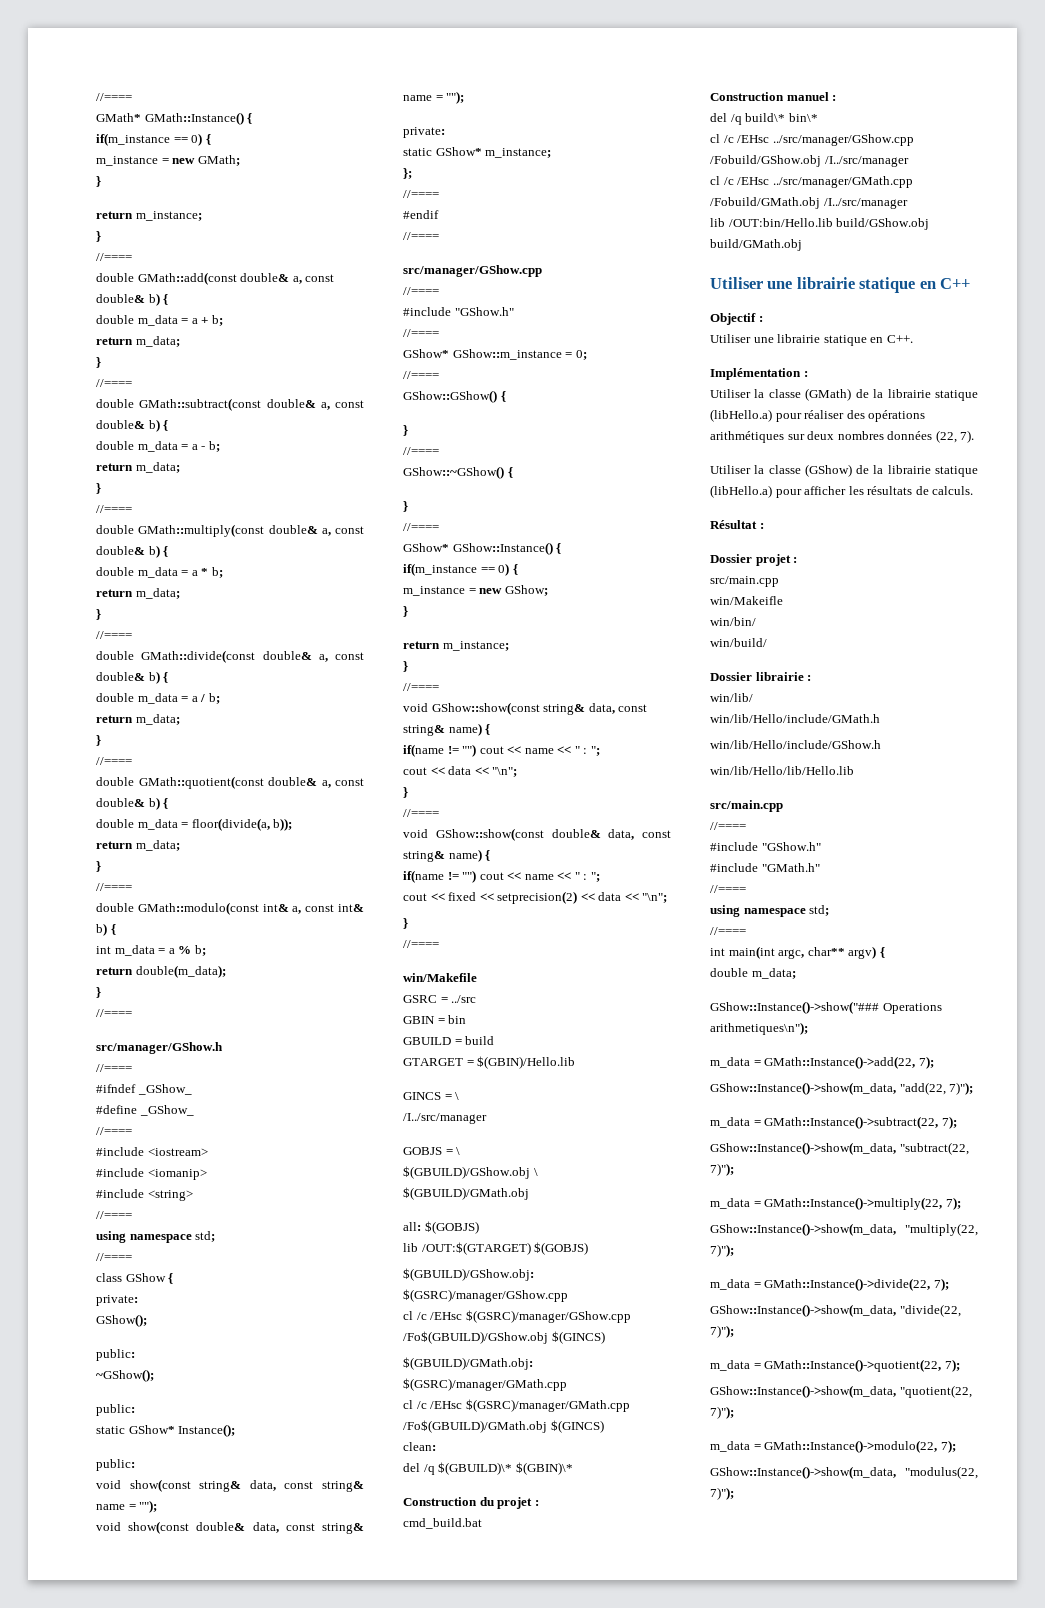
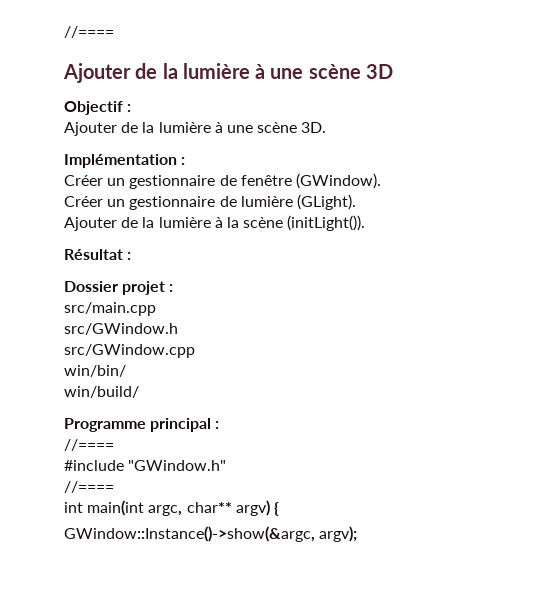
[96,93,132,101] [96,112,253,125] [96,133,211,146] [96,155,240,166] [96,176,101,187] [96,211,202,221] [96,231,101,242] [96,253,132,261] [96,272,335,285] [96,293,169,306] [96,315,223,326] [96,336,180,347] [96,357,101,368] [96,379,132,387] [96,398,364,411] [96,419,169,432] [96,441,220,452] [96,462,180,473] [96,483,101,494] [96,505,132,513] [96,524,364,537] [96,545,169,558] [96,567,223,578] [96,588,180,599] [96,609,101,620] [96,631,132,639] [96,650,364,663] [96,671,169,684] [96,693,220,704] [96,714,180,725] [96,735,101,746] [96,757,132,765] [96,776,364,789] [96,797,169,810] [96,818,293,831] [96,840,180,851] [96,861,101,872] [96,883,132,891] [96,902,365,915] [96,923,116,936] [96,945,206,956] [96,965,226,978] [96,987,101,998] [96,1009,132,1017] [96,1042,223,1054] [96,1064,132,1072] [96,1084,192,1095] [96,1105,194,1116] [96,1127,132,1135] [96,1147,208,1156] [96,1168,207,1180] [96,1189,193,1201] [96,1211,132,1219] [96,1231,216,1243] [96,1253,132,1261] [96,1273,174,1284] [96,1295,138,1306] [96,1314,147,1327] [96,1349,135,1361] [96,1369,154,1382] [96,1404,135,1416] [96,1424,236,1437] [96,1459,135,1471] [96,1479,364,1492] [96,1500,158,1513] [96,1521,364,1534] [403,91,465,104] [403,127,445,138] [403,147,552,158] [403,168,412,179] [403,190,439,198] [403,210,439,219] [403,232,439,240] [403,265,542,277] [403,287,439,295] [403,307,514,316] [403,329,439,337] [403,349,587,360] [403,371,439,379] [403,390,506,403] [403,425,408,436] [403,447,439,455] [403,466,513,479] [403,501,408,512] [403,523,439,531] [403,542,562,555] [403,563,518,576] [403,585,548,596] [403,606,408,617] [403,641,509,651] [403,661,408,672] [403,683,439,691] [403,702,648,715] [403,723,491,736] [403,744,600,757] [403,766,518,777] [403,787,408,798] [403,809,439,817] [403,828,671,841] [403,849,491,862] [403,870,600,883] [403,891,668,904] [403,918,408,929] [403,940,439,948] [403,973,477,982] [403,995,477,1003] [403,1015,467,1024] [403,1036,495,1045] [403,1056,576,1069] [403,1092,460,1100] [403,1113,487,1124] [403,1147,461,1155] [403,1166,538,1179] [403,1187,529,1200] [403,1221,479,1234] [403,1242,589,1255] [403,1268,534,1281] [403,1289,568,1302] [403,1310,631,1323] [403,1331,605,1344] [403,1357,533,1370] [403,1378,567,1391] [403,1399,630,1412] [403,1420,604,1433] [403,1442,436,1451] [403,1462,573,1475] [403,1497,539,1509] [403,1518,482,1529] [710,92,837,101] [710,113,818,125] [710,134,914,146] [710,155,909,167] [710,176,913,188] [710,197,908,209] [710,218,930,230] [710,239,802,251] [710,277,971,293] [710,313,763,325] [710,334,913,346] [710,368,808,380] [710,388,978,401] [710,409,926,422] [710,430,975,443] [710,464,978,477] [710,485,974,498] //==== // GMath* GMath::Instance() { // if(m_instance == 0) { // m_instance = new GMath; // } // return m_instance; // } // //==== // double GMath::add(const double& a, const double& b) { // double m_data = a + b; // return m_data; // } // //==== // double GMath::subtract(const double& a, const double& b) { // double m_data = a - b; // return m_data; // } // //==== // double GMath::multiply(const double& a, const double& b) { // double m_data = a * b; // return m_data; // } // //==== // double GMath::divide(const double& a, const double& b) { // double m_data = a / b; // return m_data; // } // //==== // double GMath::quotient(const double& a, const double& b) { // double m_data = floor(divide(a, b)); // return m_data; // } // //==== // double GMath::modulo(const int& a, const int& b) { // int m_data = a % b; // return double(m_data); // } // //==== // src/manager/GShow.h // //==== // #ifndef _GShow_ // #define _GShow_ // //==== // #include <iostream> // #include <iomanip> // #include <string> // //==== // using namespace std; // //==== // class GShow { // private: // GShow(); // public: // ~GShow(); // public: // static GShow* Instance(); // public: // void show(const string& data, const string& name = ""); // void show(const double& data, const string& name = ""); // private: // static GShow* m_instance; // }; // //==== // #endif // //==== // src/manager/GShow.cpp // //==== // #include "GShow.h" // //==== // GShow* GShow::m_instance = 0; // //==== // GShow::GShow() { // } // //==== // GShow::~GShow() { // } // //==== // GShow* GShow::Instance() { // if(m_instance == 0) { // m_instance = new GShow; // } // return m_instance; // } // //==== // void GShow::show(const string& data, const string& name) { // if(name != "") cout << name << " : "; // cout << data << "\n"; // } // //==== // void GShow::show(const double& data, const string& name) { // if(name != "") cout << name << " : "; // cout << fixed << setprecision(2) << data << "\n"; // } // //==== // win/Makefile // GSRC = ../src // GBIN = bin // GBUILD = build // GTARGET = $(GBIN)/Hello.lib // GINCS = \ // /I../src/manager // GOBJS = \ // $(GBUILD)/GShow.obj \ // $(GBUILD)/GMath.obj // all: $(GOBJS) // lib /OUT:$(GTARGET) $(GOBJS) // $(GBUILD)/GShow.obj: $(GSRC)/manager/GShow.cpp // cl /c /EHsc $(GSRC)/manager/GShow.cpp /Fo$(GBUILD)/GShow.obj $(GINCS) // $(GBUILD)/GMath.obj: $(GSRC)/manager/GMath.cpp // cl /c /EHsc $(GSRC)/manager/GMath.cpp /Fo$(GBUILD)/GMath.obj $(GINCS) // clean: // del /q $(GBUILD)\* $(GBIN)\* // Construction du projet : // cmd_build.bat // Construction manuel : // del /q build\* bin\* // cl /c /EHsc ../src/manager/GShow.cpp /Fobuild/GShow.obj /I../src/manager // cl /c /EHsc ../src/manager/GMath.cpp /Fobuild/GMath.obj /I../src/manager // lib /OUT:bin/Hello.lib build/GShow.obj build/GMath.obj // Utiliser une librairie statique en C++ // Objectif : // Utiliser une librairie statique en C++. // Implémentation : // Utiliser la classe (GMath) de la librairie statique (libHello.a) pour réaliser des opérations arithmétiques sur deux nombres données (22, 7). // Utiliser la classe (GShow) de la librairie statique (libHello.a) pour afficher les résultats de calculs. -> [64,26,114,38] [63,63,393,83] [64,101,132,115] [64,122,327,136] [64,154,186,168] [64,173,381,189] [64,194,356,210] [64,215,366,231] //==== // Ajouter de la lumière à une scène 3D // Objectif : // Ajouter de la lumière à une scène 3D. // Implémentation : // Créer un gestionnaire de fenêtre (GWindow). // Créer un gestionnaire de lumière (GLight). // Ajouter de la lumière à la scène (initLight()).
[710,596,783,605] win/Makeifle -> [64,323,178,335] [64,344,195,358] src/GWindow.h // src/GWindow.cpp
[710,672,812,681] [710,693,753,702] [710,714,880,723] [710,740,881,749] [710,766,854,775] [710,800,783,812] [710,822,746,830] [710,842,821,851] [710,863,820,872] [710,885,746,893] [710,905,830,917] Dossier librairie : // win/lib/ // win/lib/Hello/include/GMath.h // win/lib/Hello/include/GShow.h // win/lib/Hello/lib/Hello.lib // src/main.cpp // //==== // #include "GShow.h" // #include "GMath.h" // //==== // using namespace std; -> [64,418,220,432] [64,439,114,451] [64,460,227,471] Programme principal : // //==== // #include "GWindow.h"
[710,968,796,979] [710,1001,942,1014] [710,1022,808,1035] [710,1056,934,1069] [710,1082,974,1095] [710,1116,957,1129] [710,1142,969,1155] [710,1163,734,1176] [710,1197,961,1210] [710,1223,978,1236] [710,1244,734,1257] [710,1278,949,1291] [710,1304,961,1317] [710,1325,734,1338] [710,1359,960,1372] [710,1385,972,1398] [710,1406,734,1419] [710,1440,956,1453] [710,1466,978,1479] [710,1487,734,1500] double m_data; // GShow::Instance()->show("### Operations arithmetiques\n"); // m_data = GMath::Instance()->add(22, 7); // GShow::Instance()->show(m_data, "add(22, 7)"); // m_data = GMath::Instance()->subtract(22, 7); // GShow::Instance()->show(m_data, "subtract(22, 7)"); // m_data = GMath::Instance()->multiply(22, 7); // GShow::Instance()->show(m_data, "multiply(22, 7)"); // m_data = GMath::Instance()->divide(22, 7); // GShow::Instance()->show(m_data, "divide(22, 7)"); // m_data = GMath::Instance()->quotient(22, 7); // GShow::Instance()->show(m_data, "quotient(22, 7)"); // m_data = GMath::Instance()->modulo(22, 7); // GShow::Instance()->show(m_data, "modulus(22, 7)"); -> [64,526,358,542] GWindow::Instance()->show(&argc, argv);

